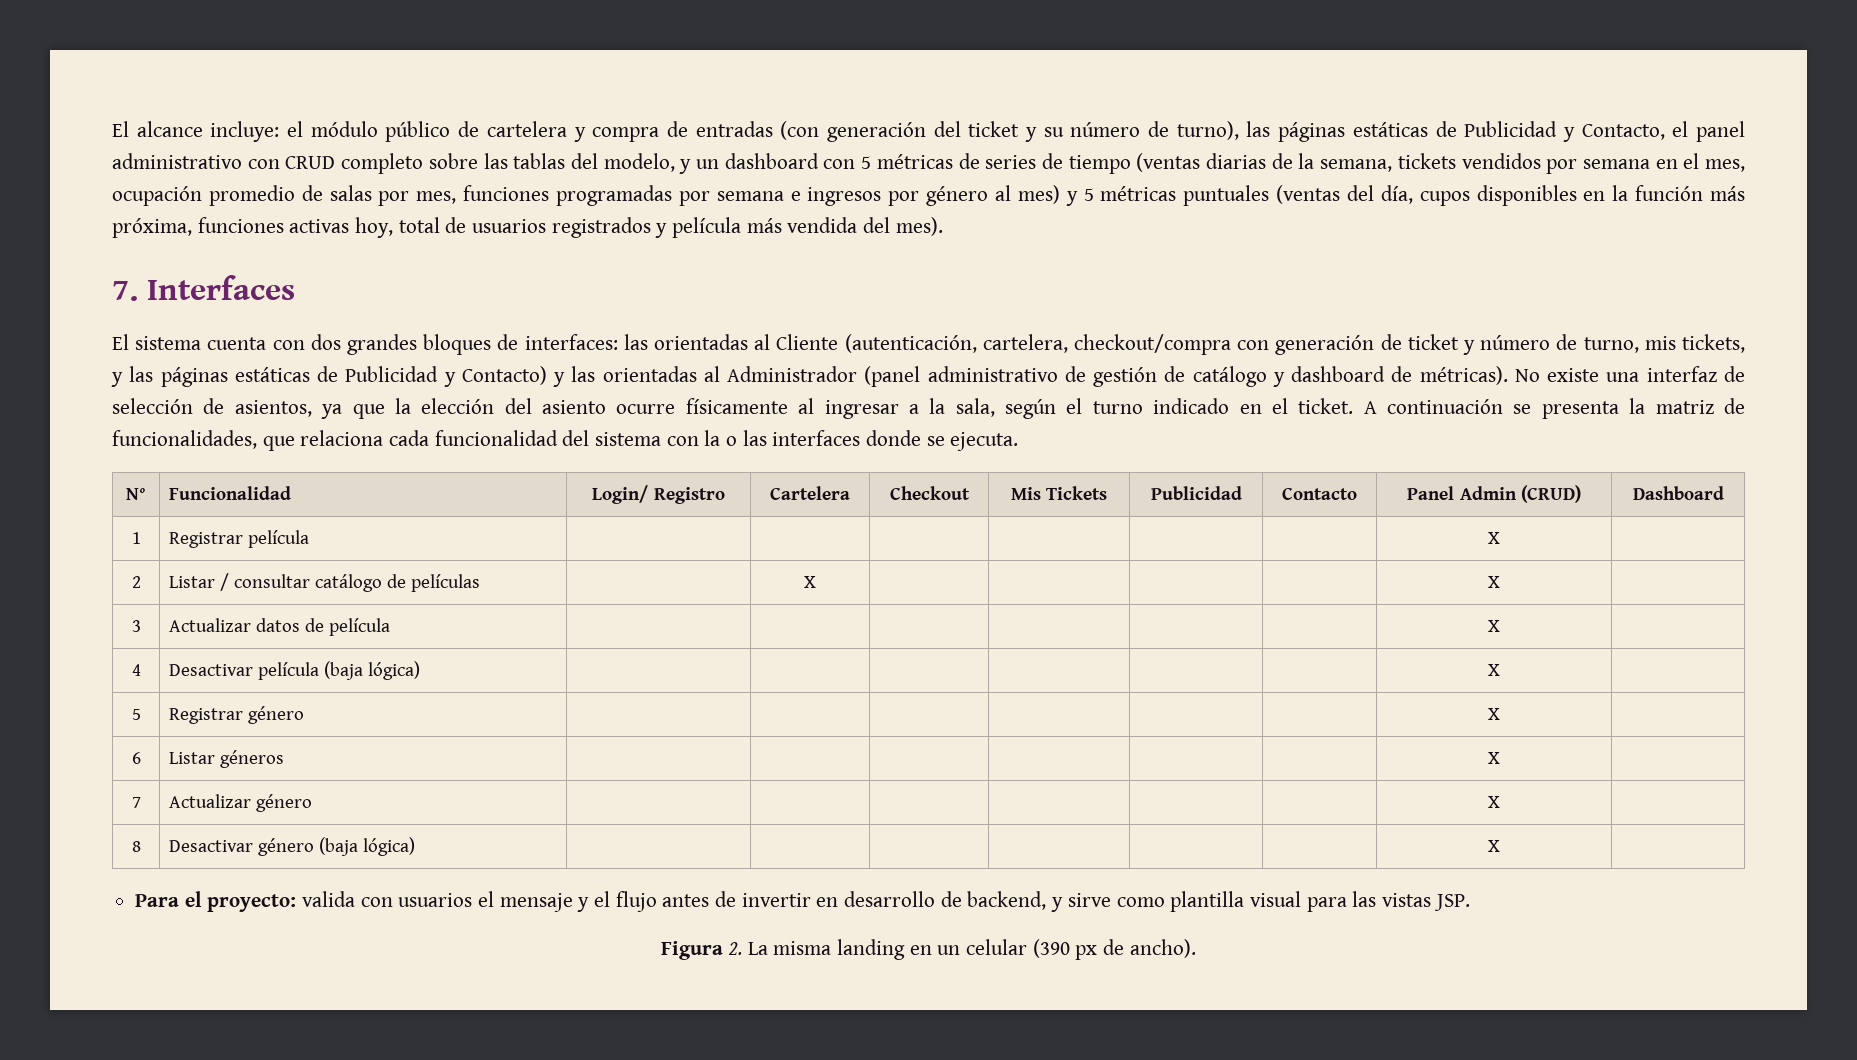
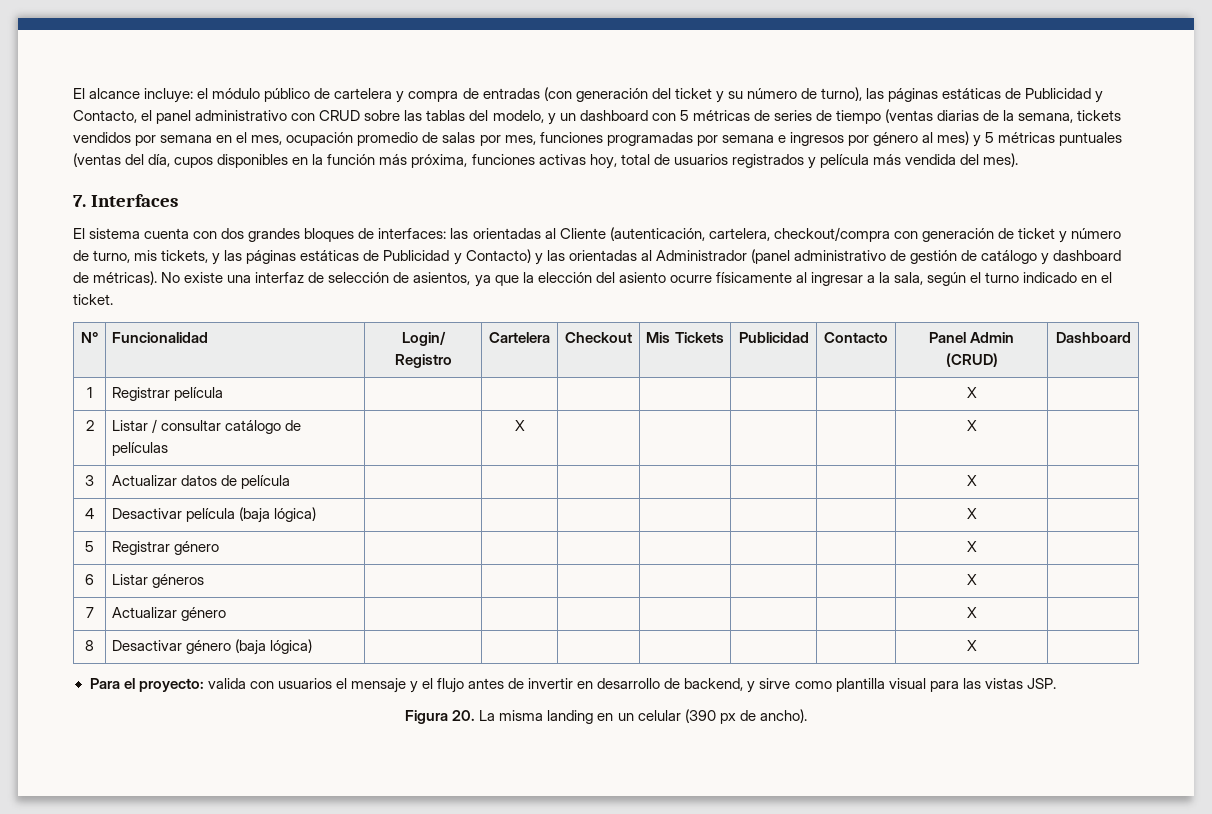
[341,153,424,174] completo -> (361, 115) none
[1363,398,1746,419] [112,430,1019,451] A continuación se presenta la matriz de funcionalidades, que relaciona cada funcionalidad del sistema con la o las interfaces donde se ejecuta. -> (113, 299) none
[727,942,742,955] 2. -> [452,710,476,721] 20.

